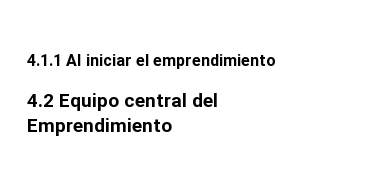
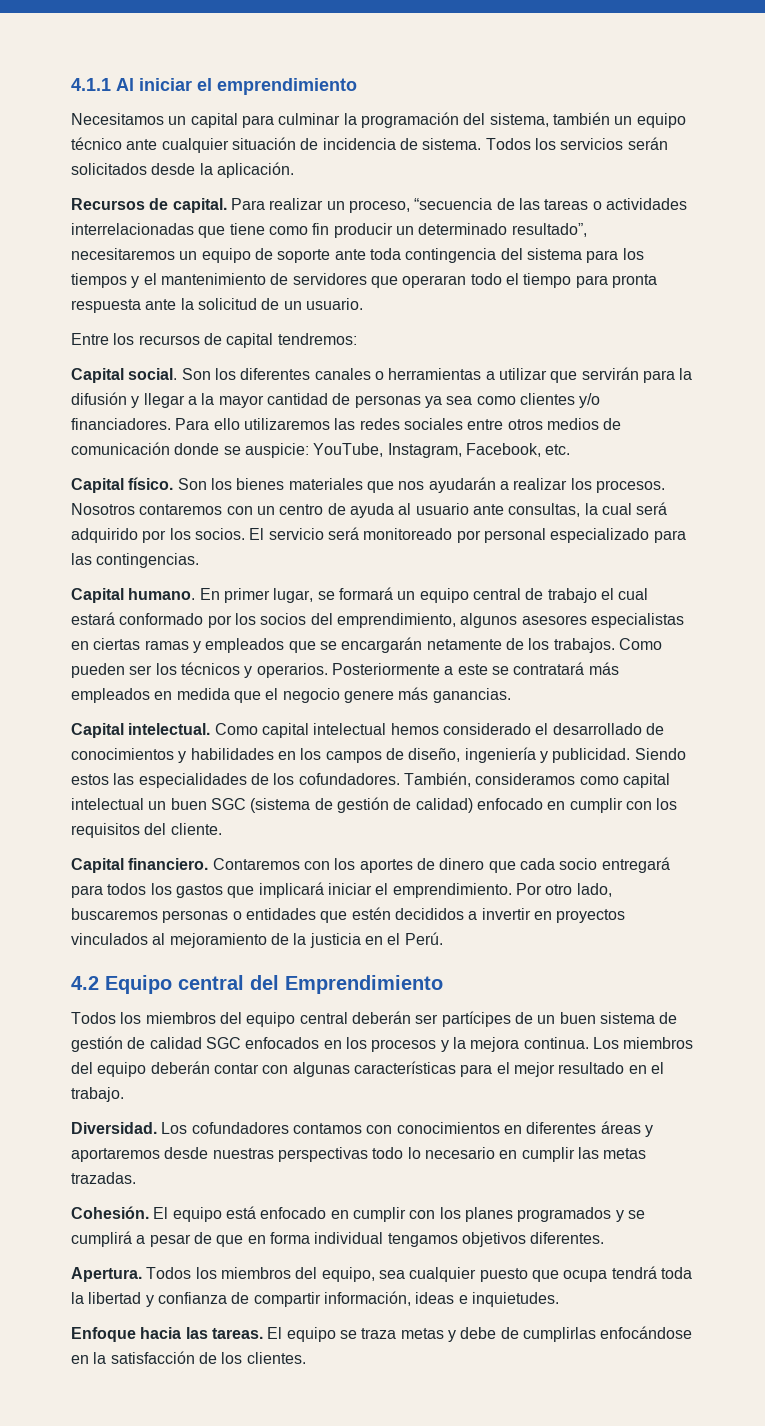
(277, 61) none -> [71,112,686,128] [71,137,668,153] [71,162,294,178] [71,198,687,213] [71,223,587,238] [71,248,644,263] [71,273,657,288] [71,298,363,313] [71,333,357,348] [71,367,693,383] [71,392,601,408] [71,418,622,430] [71,442,571,458] [71,477,665,493] [71,502,668,518] [71,527,686,543] [71,553,200,568] [71,587,649,603] [71,612,684,628] [71,637,662,653] [71,662,619,678] [71,687,511,703] [71,723,664,738] [71,747,686,763] [71,772,670,788] [71,797,678,813] [71,823,222,838] [71,857,670,873] [71,882,612,898] [71,907,626,923] [71,932,443,948] // Necesitamos un capital para culminar la programación del sistema, también un equipo técnico ante cualquier situación de incidencia de sistema. Todos los servicios serán solicitados desde la aplicación. // Recursos de capital. Para realizar un proceso, “secuencia de las tareas o actividades interrelacionadas que tiene como fin producir un determinado resultado”, necesitaremos un equipo de soporte ante toda contingencia del sistema para los tiempos y el mantenimiento de servidores que operaran todo el tiempo para pronta respuesta ante la solicitud de un usuario. // Entre los recursos de capital tendremos: // Capital social. Son los diferentes canales o herramientas a utilizar que servirán para la difusión y llegar a la mayor cantidad de personas ya sea como clientes y/o financiadores. Para ello utilizaremos las redes sociales entre otros medios de comunicación donde se auspicie: YouTube, Instagram, Facebook, etc. // Capital físico. Son los bienes materiales que nos ayudarán a realizar los procesos. Nosotros contaremos con un centro de ayuda al usuario ante consultas, la cual será adquirido por los socios. El servicio será monitoreado por personal especializado para las contingencias. // Capital humano. En primer lugar, se formará un equipo central de trabajo el cual estará conformado por los socios del emprendimiento, algunos asesores especialistas en ciertas ramas y empleados que se encargarán netamente de los trabajos. Como pueden ser los técnicos y operarios. Posteriormente a este se contratará más empleados en medida que el negocio genere más ganancias. // Capital intelectual. Como capital intelectual hemos considerado el desarrollado de conocimientos y habilidades en los campos de diseño, ingeniería y publicidad. Siendo estos las especialidades de los cofundadores. También, consideramos como capital intelectual un buen SGC (sistema de gestión de calidad) enfocado en cumplir con los requisitos del cliente. // Capital financiero. Contaremos con los aportes de dinero que cada socio entregará para todos los gastos que implicará iniciar el emprendimiento. Por otro lado, buscaremos personas o entidades que estén decididos a invertir en proyectos vinculados al mejoramiento de la justicia en el Perú.
(172, 127) none -> [71,1011,678,1027] [71,1036,694,1052] [71,1061,664,1077] [71,1087,124,1102] [71,1121,653,1137] [71,1147,647,1162] [71,1172,136,1184] [71,1206,645,1222] [71,1231,605,1247] [71,1266,692,1282] [71,1291,559,1307] [71,1326,693,1342] [71,1351,306,1364] // Todos los miembros del equipo central deberán ser partícipes de un buen sistema de gestión de calidad SGC enfocados en los procesos y la mejora continua. Los miembros del equipo deberán contar con algunas características para el mejor resultado en el trabajo. // Diversidad. Los cofundadores contamos con conocimientos en diferentes áreas y aportaremos desde nuestras perspectivas todo lo necesario en cumplir las metas trazadas. // Cohesión. El equipo está enfocado en cumplir con los planes programados y se cumplirá a pesar de que en forma individual tengamos objetivos diferentes. // Apertura. Todos los miembros del equipo, sea cualquier puesto que ocupa tendrá toda la libertad y confianza de compartir información, ideas e inquietudes. // Enfoque hacia las tareas. El equipo se traza metas y debe de cumplirlas enfocándose en la satisfacción de los clientes.

